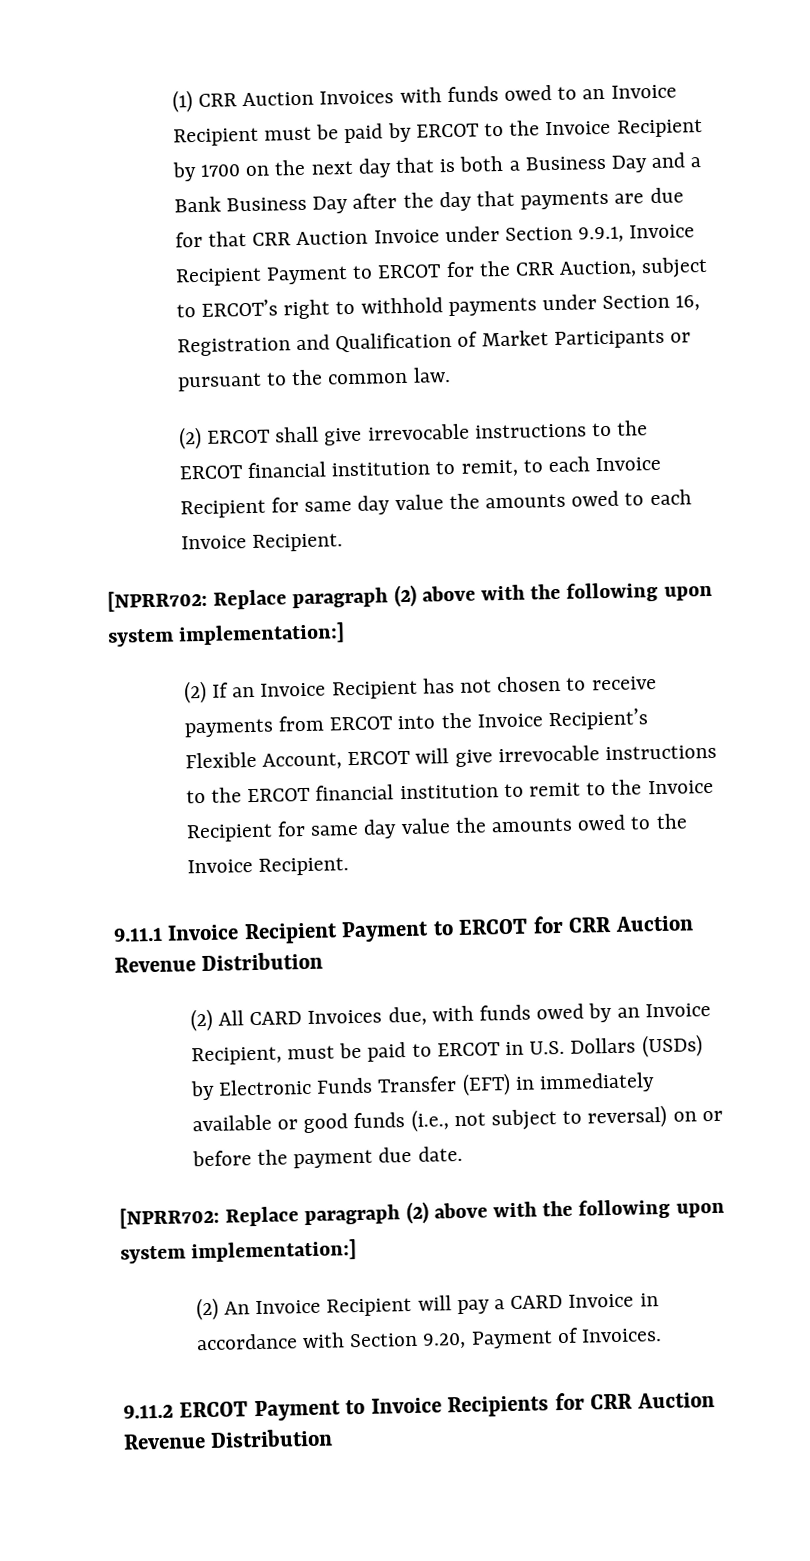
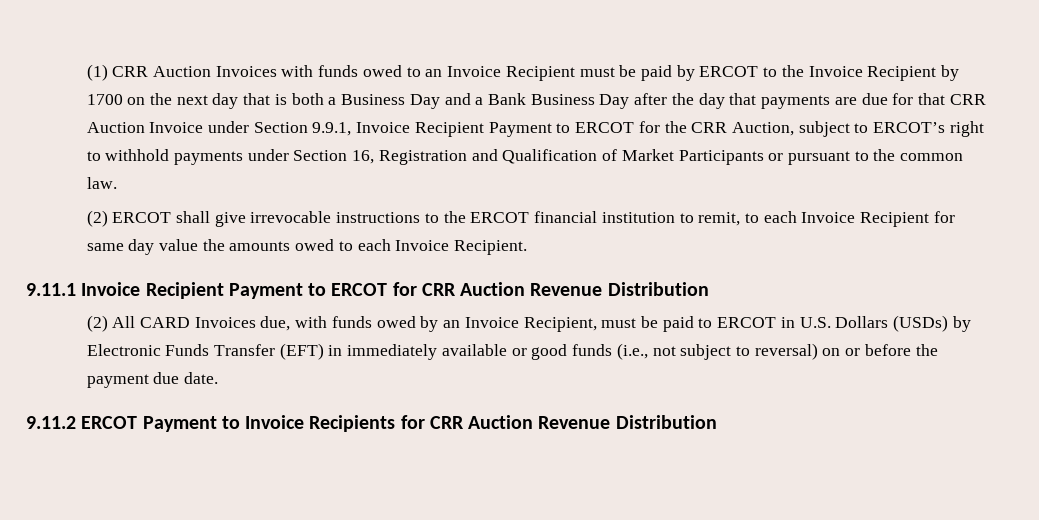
[107,581,713,612] [107,622,346,647] [183,675,657,704] [183,708,650,738] [184,744,718,770] [185,779,714,804] [185,813,688,843] [186,857,349,876] // [NPRR702: Replace paragraph (2) above with the following upon system implementation:] // (2) If an Invoice Recipient has not chosen to receive payments from ERCOT into the Invoice Recipient’s Flexible Account, ERCOT will give irrevocable instructions to the ERCOT financial institution to remit to the Invoice Recipient for same day value the amounts owed to the Invoice Recipient. -> (528, 247) none
[119,1198,725,1229] [120,1239,358,1264] [195,1293,659,1321] [195,1327,663,1351] // [NPRR702: Replace paragraph (2) above with the following upon system implementation:] // (2) An Invoice Recipient will pay a CARD Invoice in accordance with Section 9.20, Payment of Invoices. -> (219, 378) none

